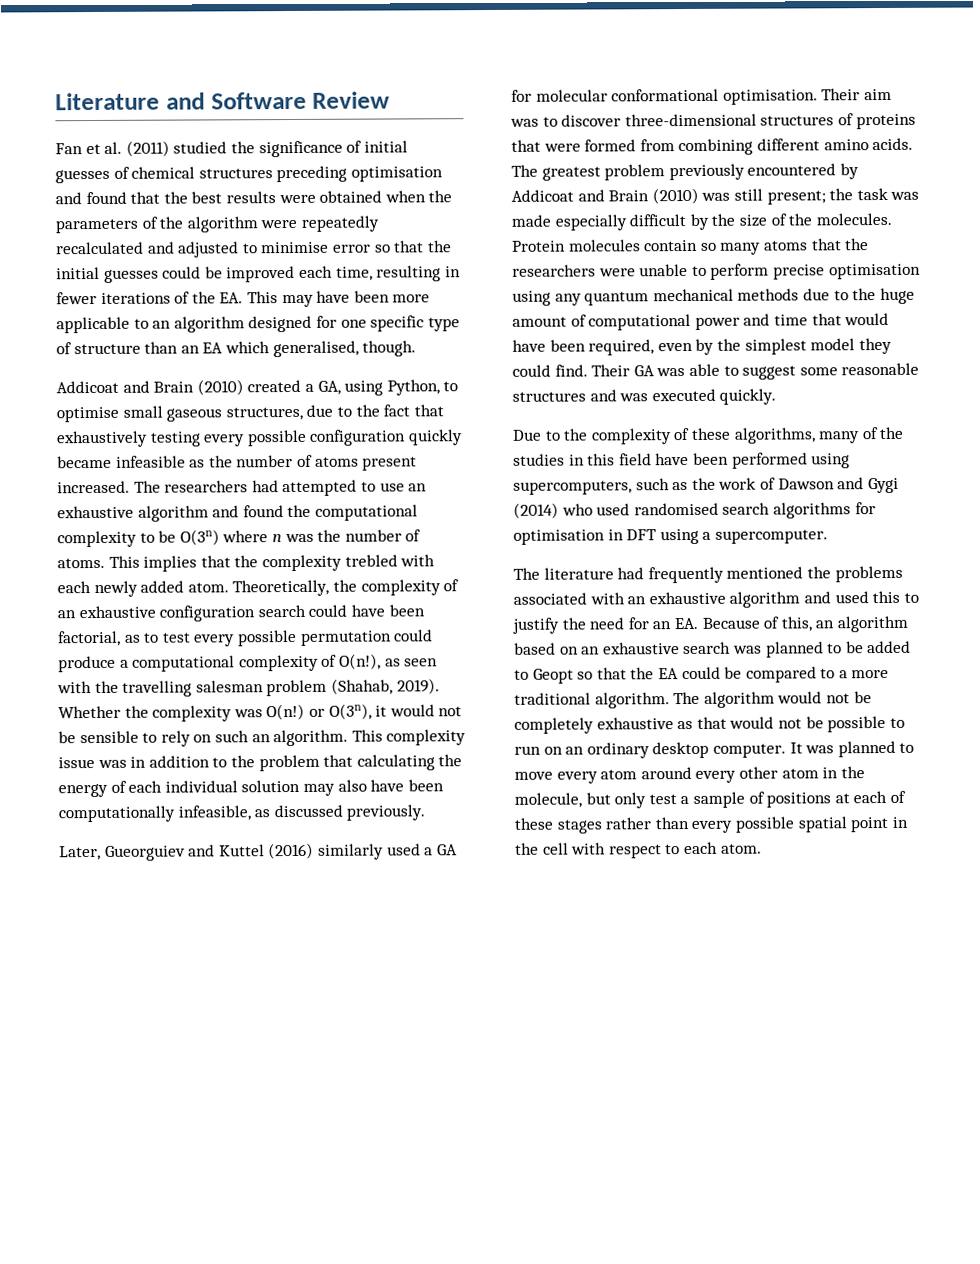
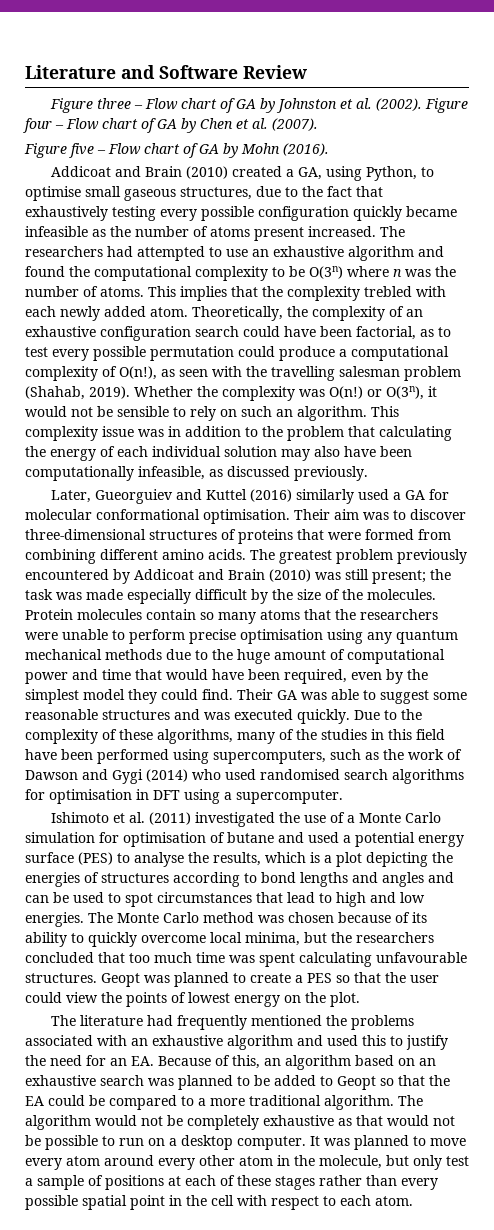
[55,140,408,158] [55,165,443,184] [55,190,453,205] [55,215,379,234] [56,240,452,258] [56,265,461,283] [56,290,431,308] [56,315,460,334] [56,340,417,358] Fan et al. (2011) studied the significance of initial guesses of chemical structures preceding optimisation and found that the best results were obtained when the parameters of the algorithm were repeatedly recalculated and adjusted to minimise error so that the initial guesses could be improved each time, resulting in fewer iterations of the EA. This may have been more applicable to an algorithm designed for one specific type of structure than an EA which generalised, though. -> [50,98,469,113] [23,118,318,133] [24,143,329,158] Figure three – Flow chart of GA by Johnston et al. (2002). Figure four – Flow chart of GA by Chen et al. (2007). // Figure five – Flow chart of GA by Mohn (2016).
(777, 396) // -> (350, 716) none
(828, 536) none -> [51,812,442,827] [25,832,464,847] [25,852,453,867] [25,872,454,887] [25,892,425,907] [25,912,427,927] [25,932,434,947] [25,952,467,967] [25,972,439,987] [25,992,360,1007] // Ishimoto et al. (2011) investigated the use of a Monte Carlo simulation for optimisation of butane and used a potential energy surface (PES) to analyse the results, which is a plot depicting the energies of structures according to bond lengths and angles and can be used to spot circumstances that lead to high and low energies. The Monte Carlo method was chosen because of its ability to quickly overcome local minima, but the researchers concluded that too much time was spent calculating unfavourable structures. Geopt was planned to create a PES so that the user could view the points of lowest energy on the plot.
[565,742,650,759] an ordinary -> [169,1138,177,1146] a

